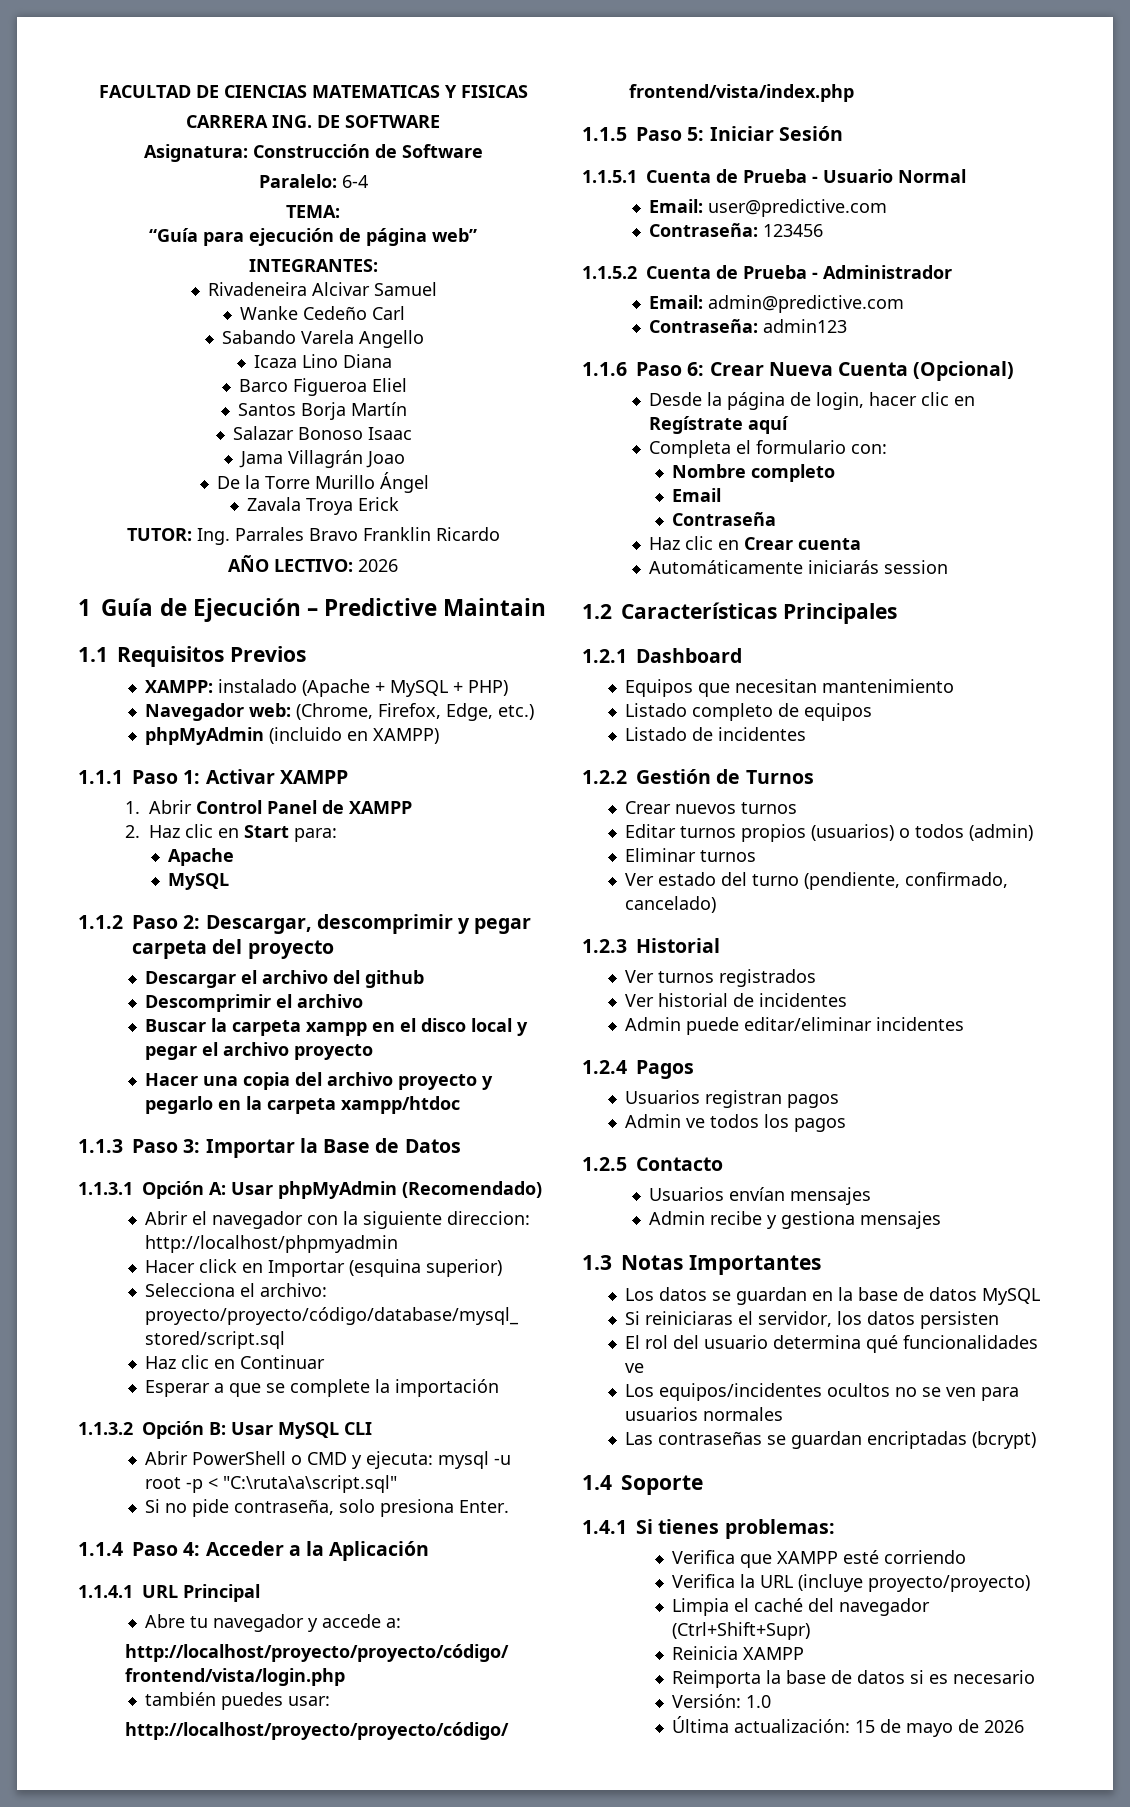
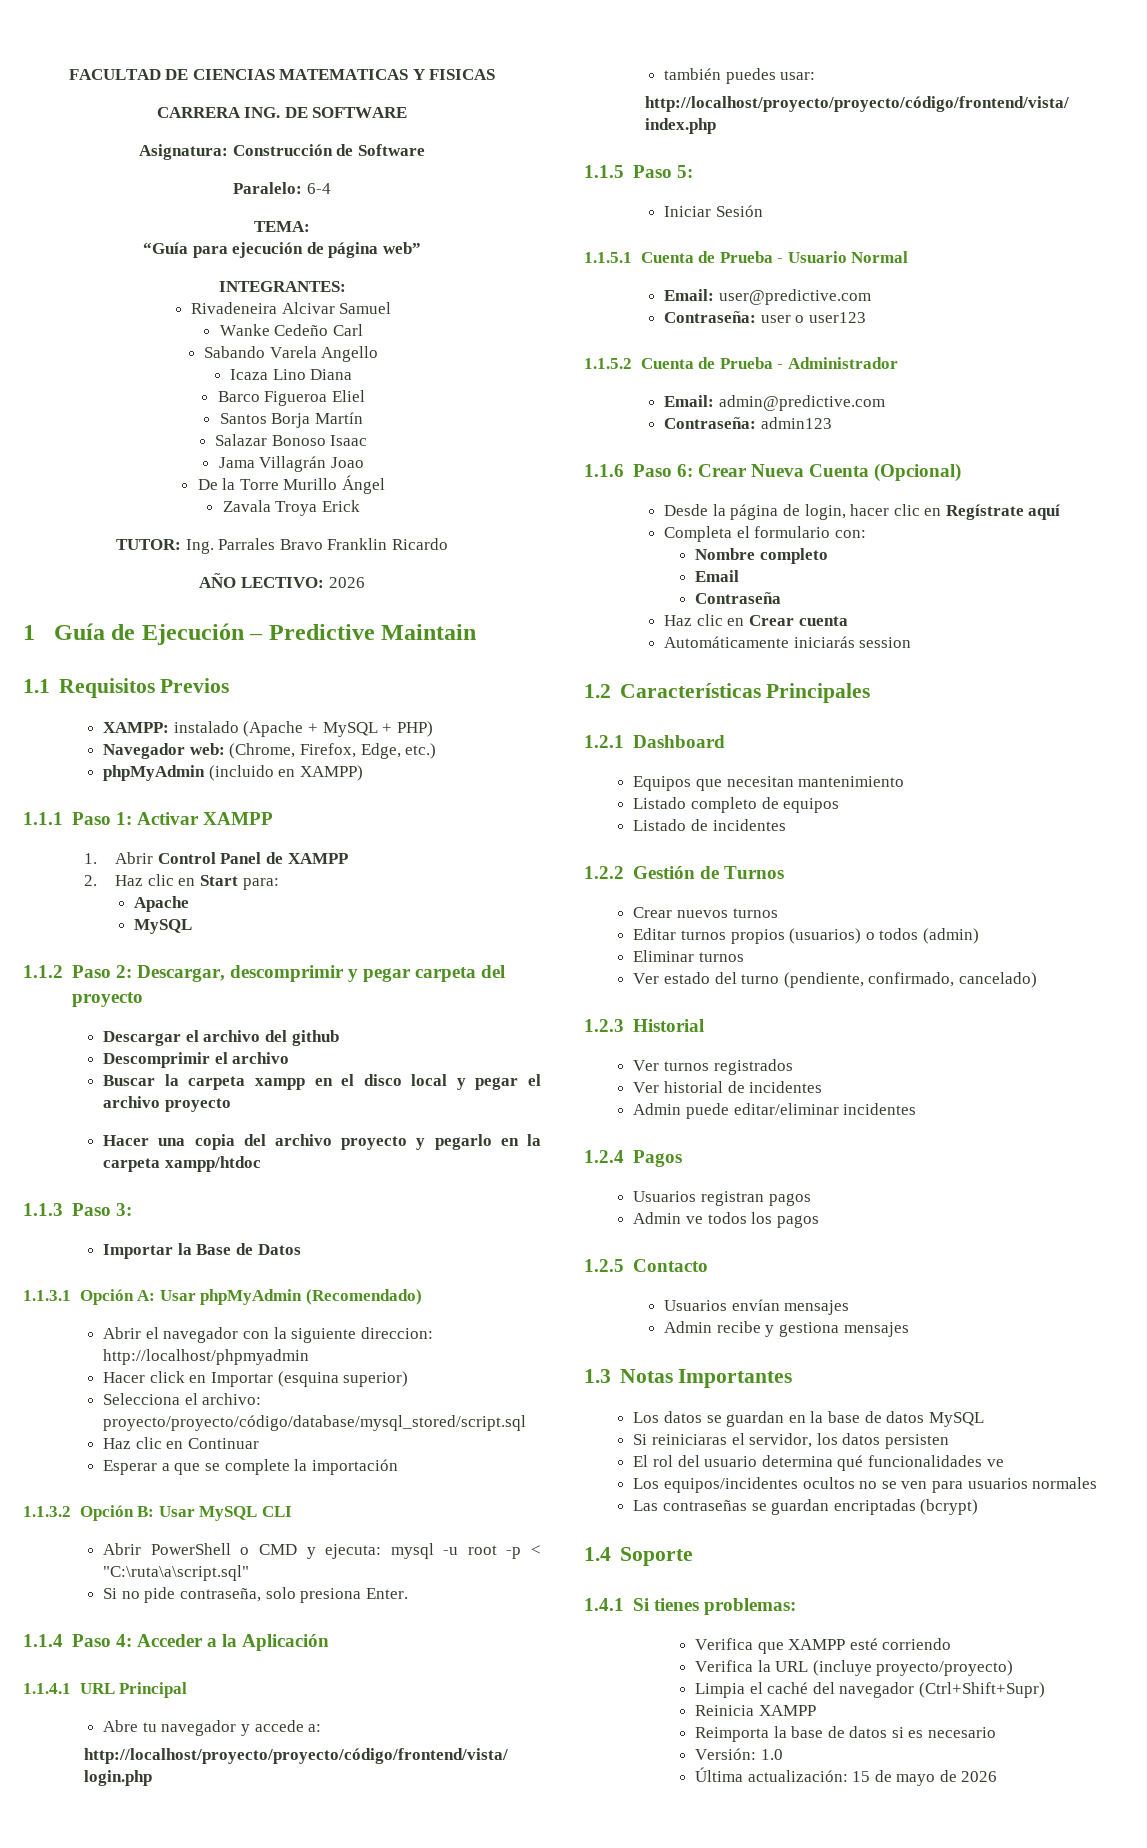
(201, 1146) none -> (132, 1209) //
(705, 134) none -> (693, 171) //
[762,224,823,237] 123456 -> [760,312,866,323] user o user123

